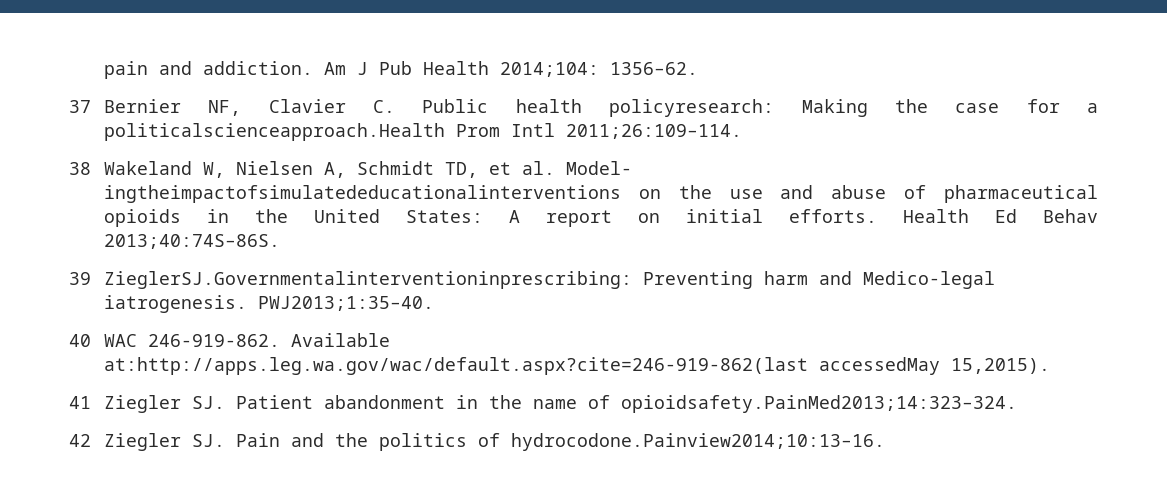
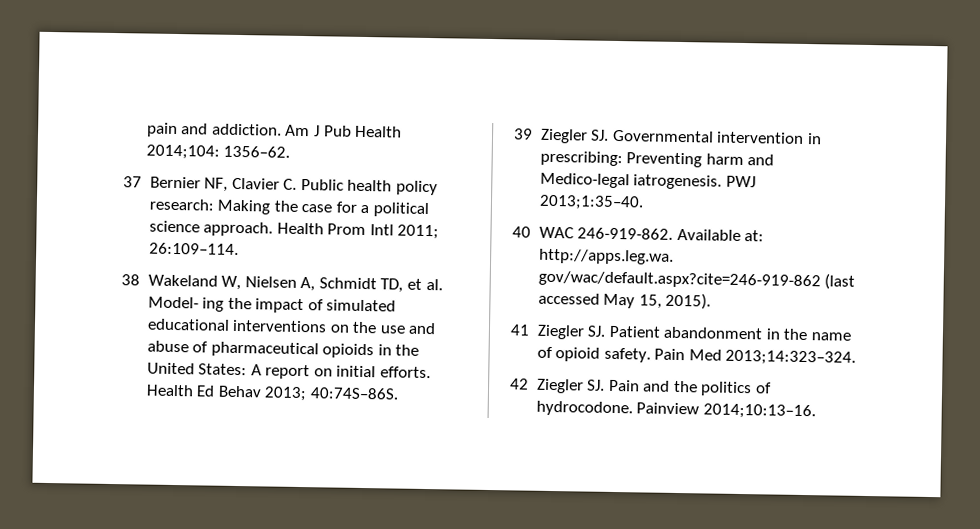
[609,99,775,117] policyresearch: -> [396,180,439,196] [148,198,214,211] policy research:
[103,123,742,141] politicalscienceapproach.Health Prom Intl 2011;26:109–114. -> [373,202,430,218] [148,220,440,240] [148,242,239,255] political science approach. Health Prom Intl 2011; 26:109–114.
[103,185,621,203] ingtheimpactofsimulatededucationalinterventions -> [202,297,397,314] [146,318,328,333] ing the impact of simulated educational interventions
[103,234,280,249] 2013;40:74S–86S. -> [264,386,399,402] 2013; 40:74S–86S.
[103,271,632,289] ZieglerSJ.Governmentalinterventioninprescribing: -> [539,128,822,145] [539,150,623,167] Ziegler SJ. Governmental intervention in prescribing:
[257,296,434,311] PWJ2013;1:35–40. -> [725,175,756,188] [538,194,644,211] PWJ 2013;1:35–40.
[103,357,1050,375] at:http://apps.leg.wa.gov/wac/default.aspx?cite=246-919-862(last accessedMay 15,2015). -> [744,230,765,242] [538,248,674,265] [537,270,856,290] [537,292,712,310] at: http://apps.leg.wa. gov/wac/default.aspx?cite=246-919-862 (last accessed May 15, 2015).
[620,395,1017,413] opioidsafety.PainMed2013;14:323–324. -> [555,347,857,366] opioid safety. Pain Med 2013;14:323–324.
[510,433,885,451] hydrocodone.Painview2014;10:13–16. -> [535,400,816,420] hydrocodone. Painview 2014;10:13–16.

